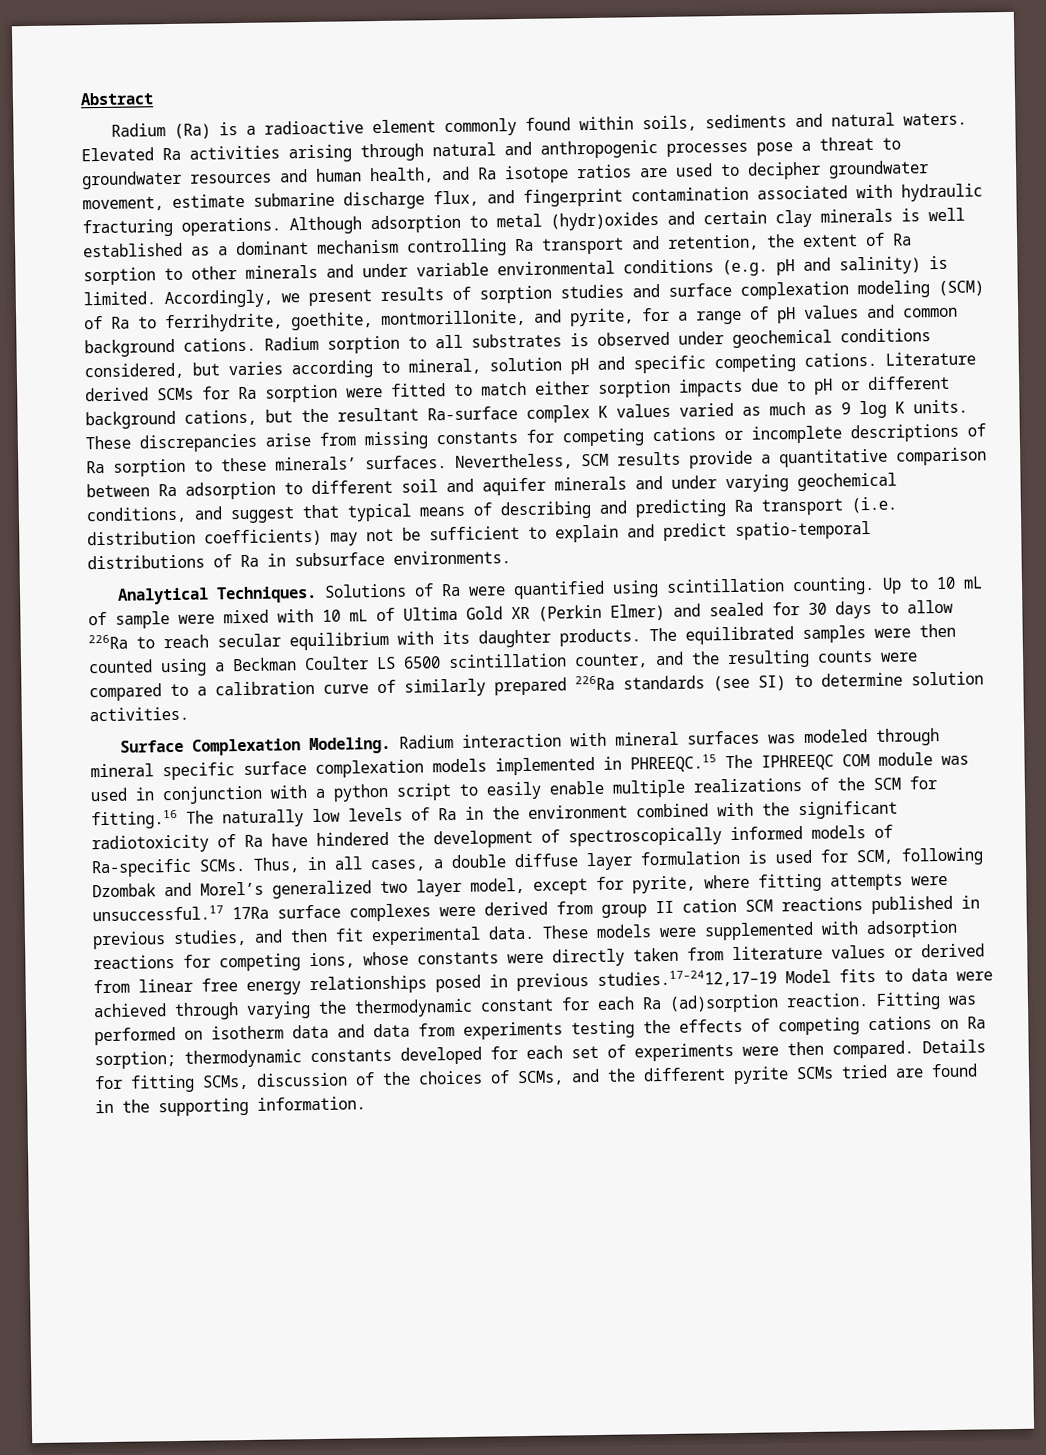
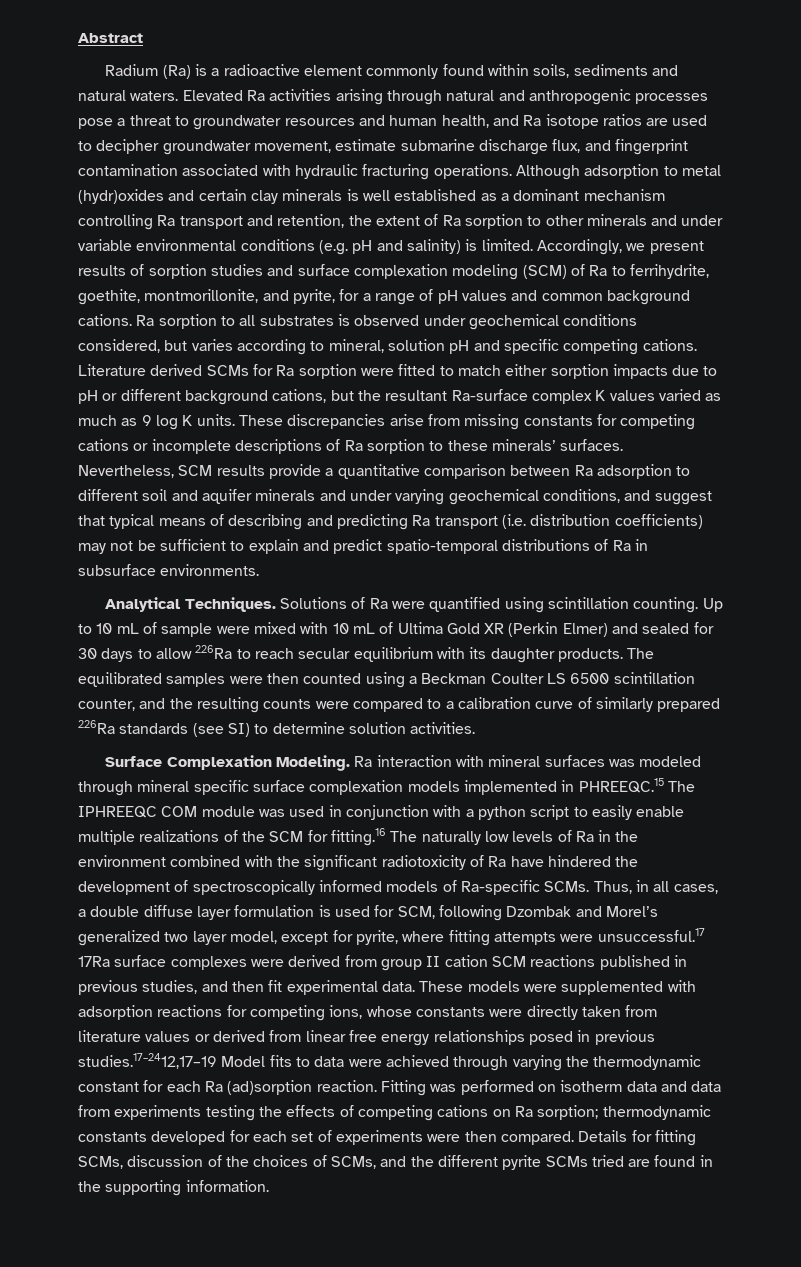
[264,336,319,351] Radium -> [136,315,155,326] Ra
[399,734,455,749] Radium -> [354,756,373,767] Ra

